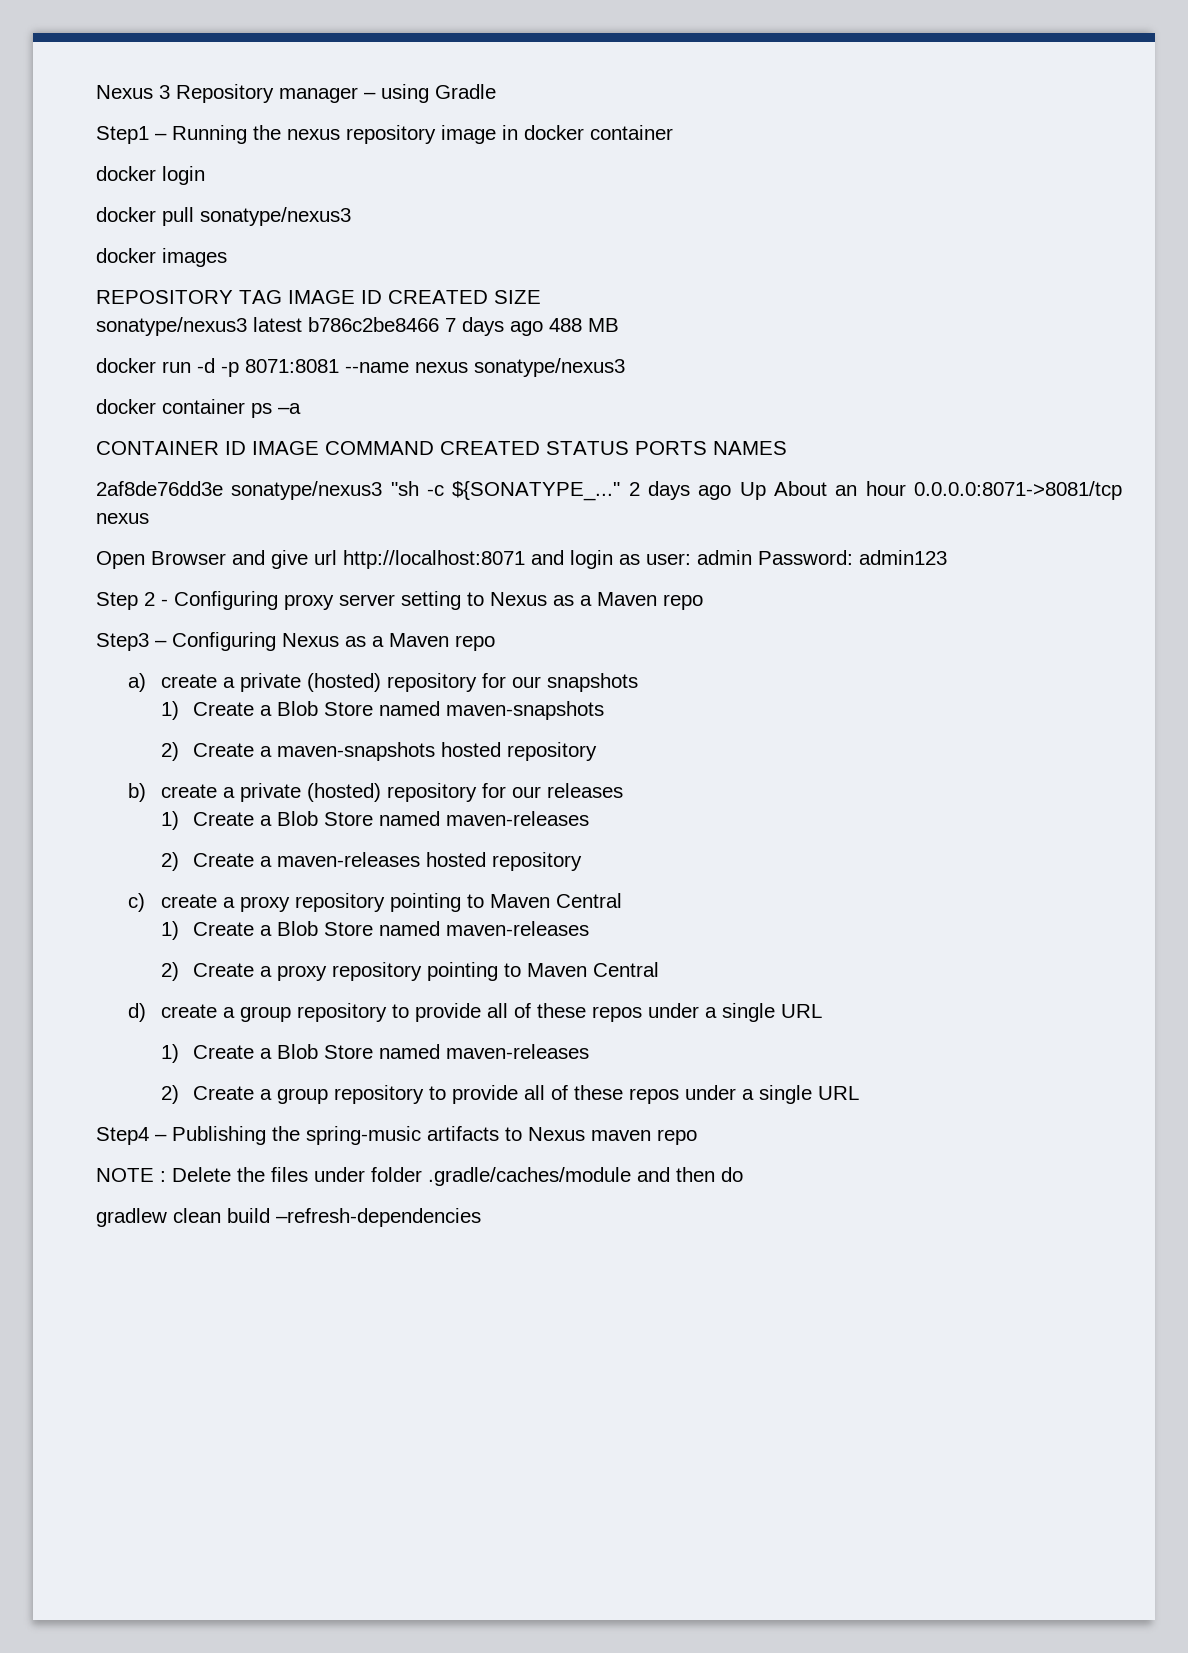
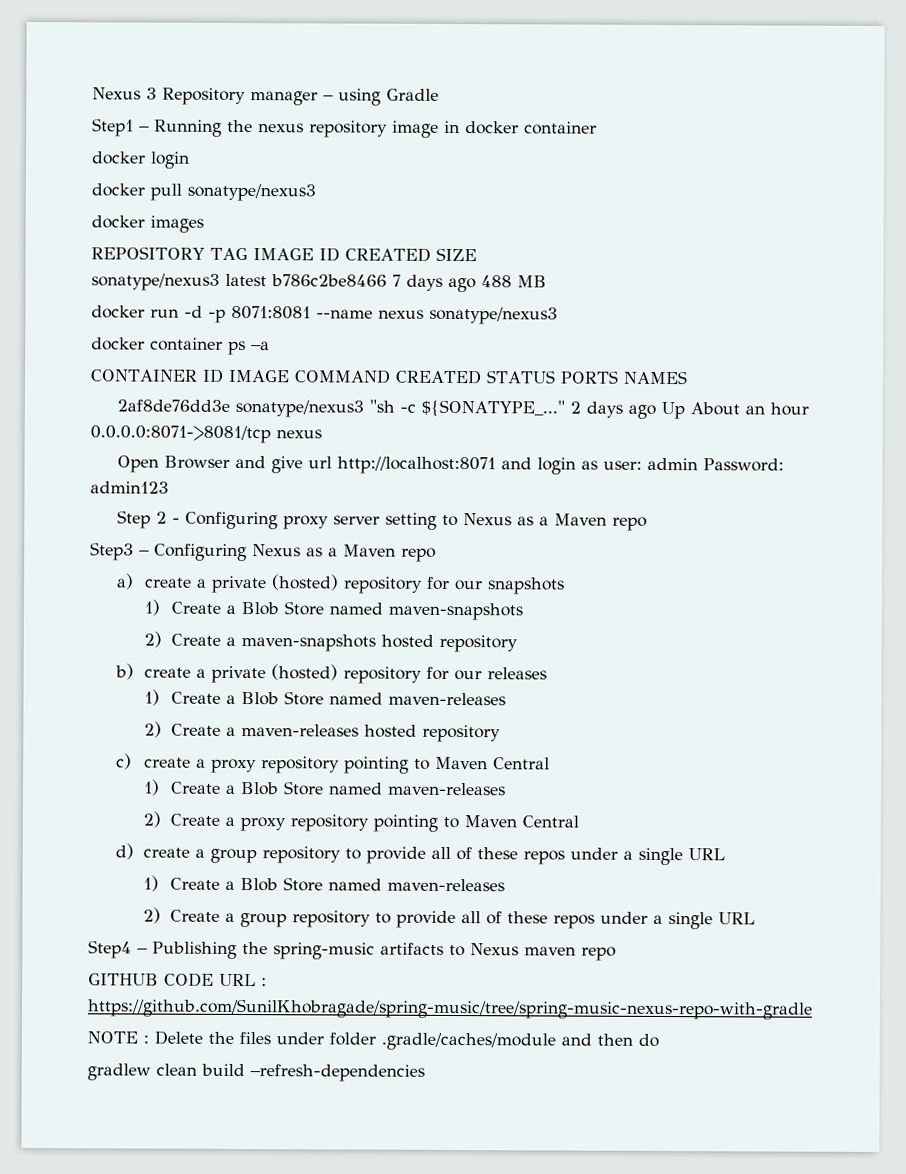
(697, 1137) none -> [88,972,267,987] [87,998,813,1020] // GITHUB CODE URL : https://github.com/SunilKhobragade/spring-music/tree/spring-music-nexus-repo-with-gradle

